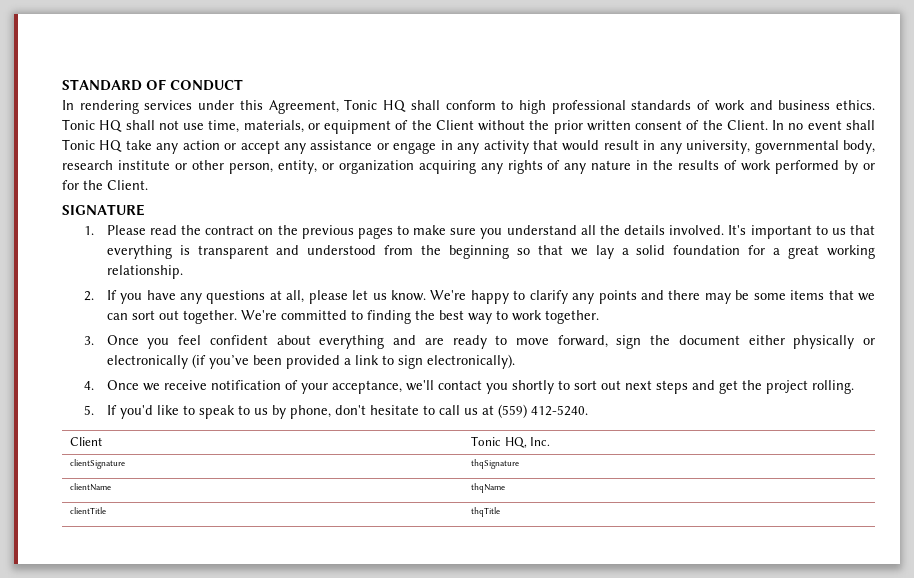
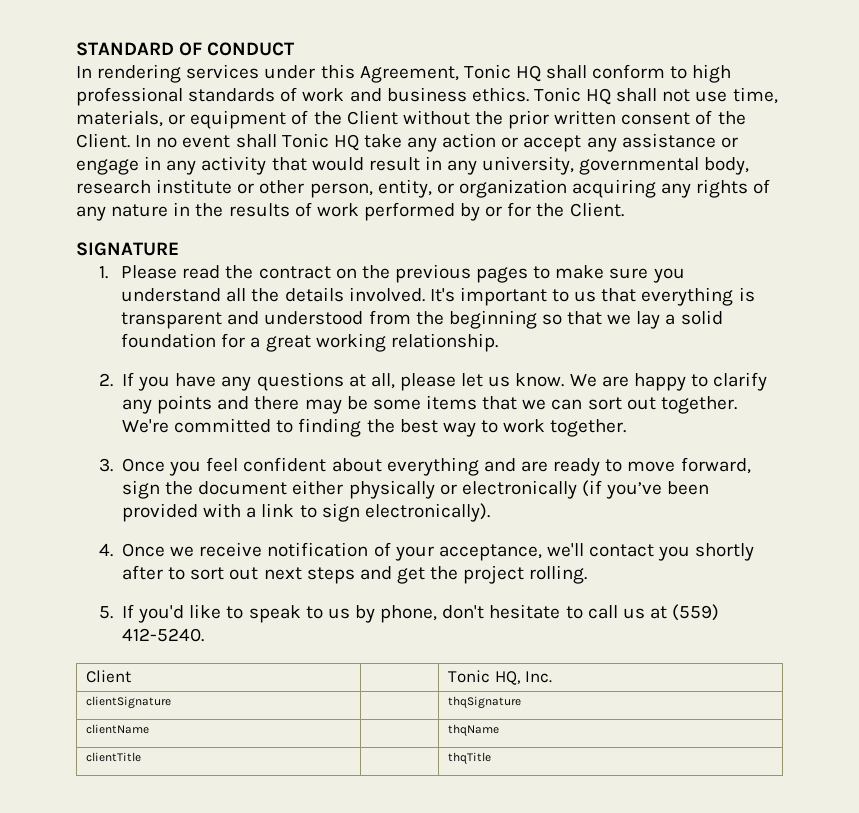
[430,290,467,300] We're -> [569,374,629,387] We are
(340, 362) none -> [203,503,242,518] with
(554, 387) none -> [122,565,164,580] after

